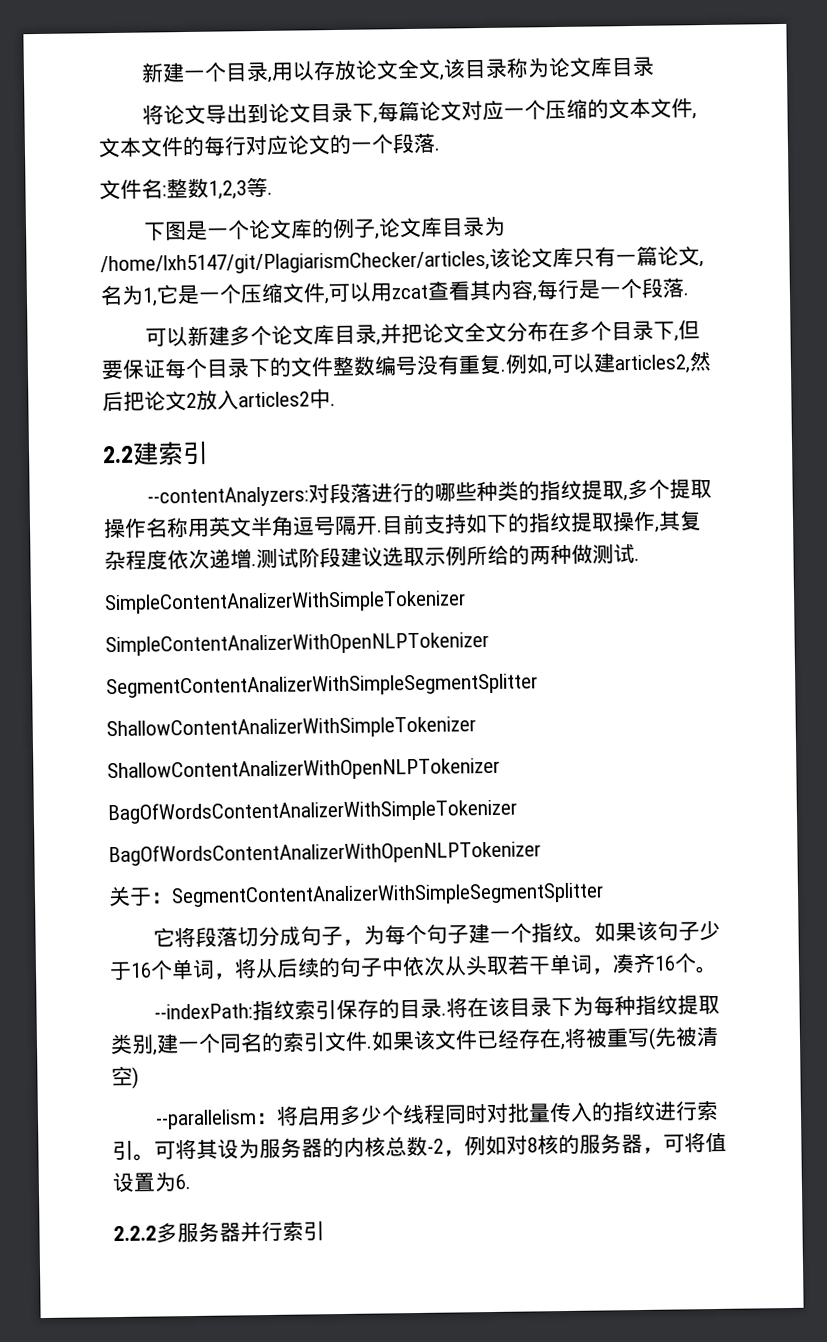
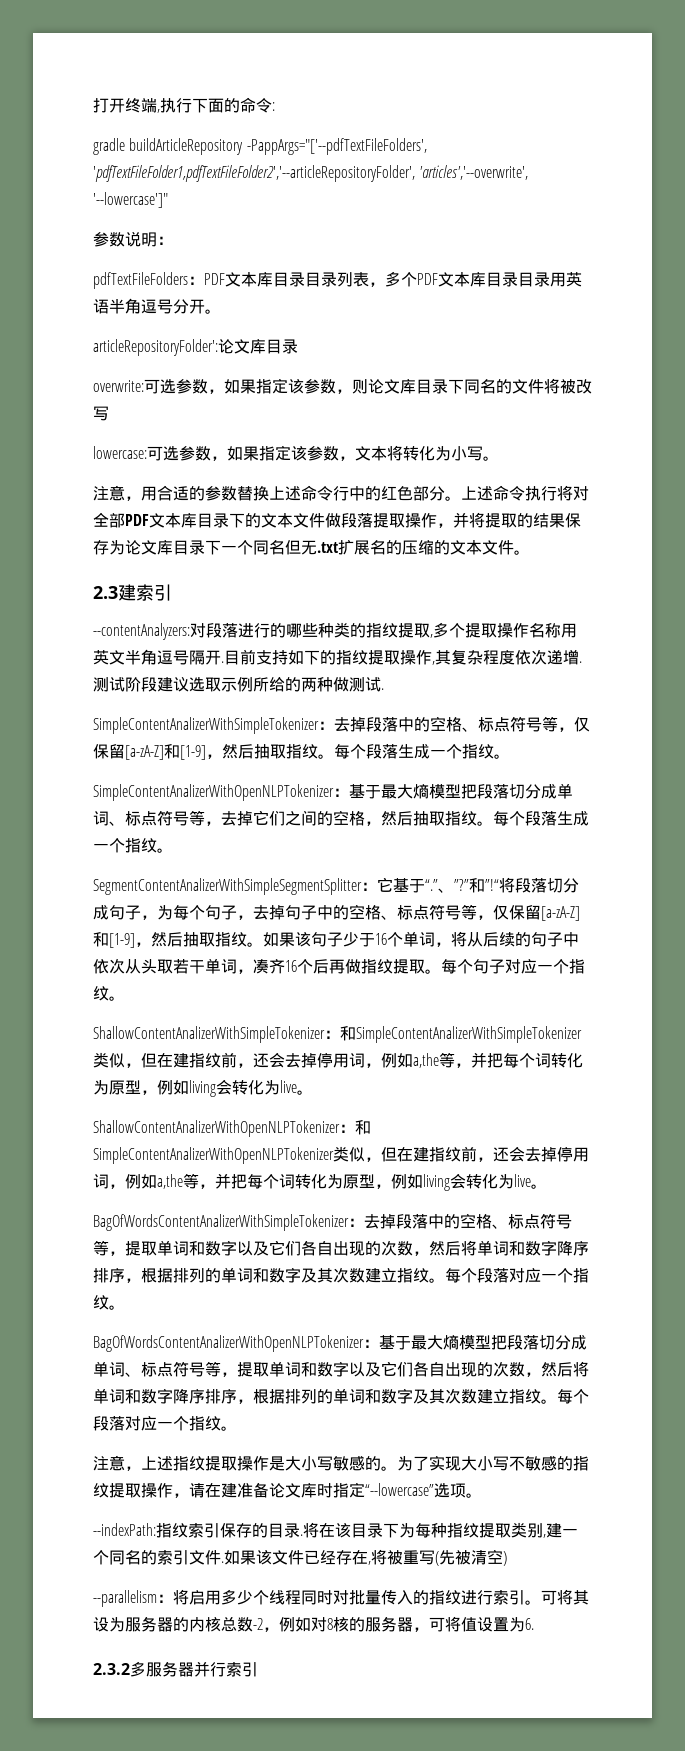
[140,56,655,83] [141,97,697,126] [98,133,441,159] [99,176,273,201] [142,216,506,241] [100,245,704,276] [100,278,689,307] [144,320,700,347] [101,351,711,380] [102,388,336,412] [102,445,134,464] 新建一个目录,用以存放论文全文,该目录称为论文库目录 // 将论文导出到论文目录下,每篇论文对应一个压缩的文本文件,文本文件的每行对应论文的一个段落. // 文件名:整数1,2,3等. // 下图是一个论文库的例子,论文库目录为/home/lxh5147/git/PlagiarismChecker/articles,该论文库只有一篇论文,名为1,它是一个压缩文件,可以用zcat查看其内容,每行是一个段落. // 可以新建多个论文库目录,并把论文全文分布在多个目录下,但要保证每个目录下的文件整数编号没有重复.例如,可以建articles2,然后把论文2放入articles2中. // 2.2 -> [93,97,275,113] [93,138,427,155] [93,165,529,182] [93,192,168,208] [93,231,173,247] [93,271,582,289] [93,298,221,314] [93,339,298,356] [93,378,592,394] [93,406,109,421] [93,445,499,461] [93,485,589,501] [93,512,581,528] [93,540,530,555] [93,586,118,599] 打开终端,执行下面的命令: // gradle buildArticleRepository -PappArgs="['--pdfTextFileFolders', 'pdfTextFileFolder1,pdfTextFileFolder2','--articleRepositoryFolder', 'articles','--overwrite', '--lowercase']" // 参数说明： // pdfTextFileFolders：PDF文本库目录目录列表，多个PDF文本库目录目录用英语半角逗号分开。 // articleRepositoryFolder':论文库目录 // overwrite:可选参数，如果指定该参数，则论文库目录下同名的文件将被改写 // lowercase:可选参数，如果指定该参数，文本将转化为小写。 // 注意，用合适的参数替换上述命令行中的红色部分。上述命令执行将对全部PDF文本库目录下的文本文件做段落提取操作，并将提取的结果保存为论文库目录下一个同名但无.txt扩展名的压缩的文本文件。 // 2.3
[105,631,489,657] [106,673,538,699] [106,716,476,741] [107,757,500,783] [107,798,517,825] [108,840,541,867] [108,882,604,908] [152,927,175,948] // SimpleContentAnalizerWithOpenNLPTokenizer // SegmentContentAnalizerWithSimpleSegmentSplitter // ShallowContentAnalizerWithSimpleTokenizer // ShallowContentAnalizerWithOpenNLPTokenizer // BagOfWordsContentAnalizerWithSimpleTokenizer // BagOfWordsContentAnalizerWithOpenNLPTokenizer // 关于：SegmentContentAnalizerWithSimpleSegmentSplitter // 它 -> [317,716,590,732] [93,744,510,760] [93,783,573,801] [93,810,589,826] [93,838,173,853] [93,877,499,895] ：去掉段落中的空格、标点符号等，仅保留[a-zA-Z]和[1-9]，然后抽取指纹。每个段落生成一个指纹。 // SimpleContentAnalizerWithOpenNLPTokenizer：基于最大熵模型把段落切分成单词、标点符号等，去掉它们之间的空格，然后抽取指纹。每个段落生成一个指纹。 // SegmentContentAnalizerWithSimpleSegmentSplitter：它基于“.”、”?”和”!“
[467,923,532,944] 建一个 -> [237,904,580,921] [93,932,215,948] ，去掉句子中的空格、标点符号等，仅保留[a-zA-Z]和[1-9]，然后抽取
(697, 963) none -> [313,959,585,974] [93,986,125,1001] [93,1026,582,1043] [93,1052,583,1068] [93,1079,313,1097] [93,1120,371,1137] [93,1146,589,1164] [93,1173,547,1191] [93,1213,572,1231] [93,1240,589,1256] [93,1267,589,1283] [93,1295,125,1310] [93,1335,587,1352] [93,1361,589,1377] [93,1388,589,1404] [93,1416,237,1431] [93,1455,589,1471] [93,1482,466,1498] 后再做指纹提取。每个句子对应一个指纹。 // ShallowContentAnalizerWithSimpleTokenizer：和SimpleContentAnalizerWithSimpleTokenizer类似，但在建指纹前，还会去掉停用词，例如a,the等，并把每个词转化为原型，例如living会转化为live。 // ShallowContentAnalizerWithOpenNLPTokenizer：和SimpleContentAnalizerWithOpenNLPTokenizer类似，但在建指纹前，还会去掉停用词，例如a,the等，并把每个词转化为原型，例如living会转化为live。 // BagOfWordsContentAnalizerWithSimpleTokenizer：去掉段落中的空格、标点符号等，提取单词和数字以及它们各自出现的次数，然后将单词和数字降序排序，根据排列的单词和数字及其次数建立指纹。每个段落对应一个指纹。 // BagOfWordsContentAnalizerWithOpenNLPTokenizer：基于最大熵模型把段落切分成单词、标点符号等，提取单词和数字以及它们各自出现的次数，然后将单词和数字降序排序，根据排列的单词和数字及其次数建立指纹。每个段落对应一个指纹。 // 注意，上述指纹提取操作是大小写敏感的。为了实现大小写不敏感的指纹提取操作，请在建准备论文库时指定“--lowercase”选项
[113,1225,157,1242] 2.2.2 -> [93,1663,130,1675] 2.3.2

